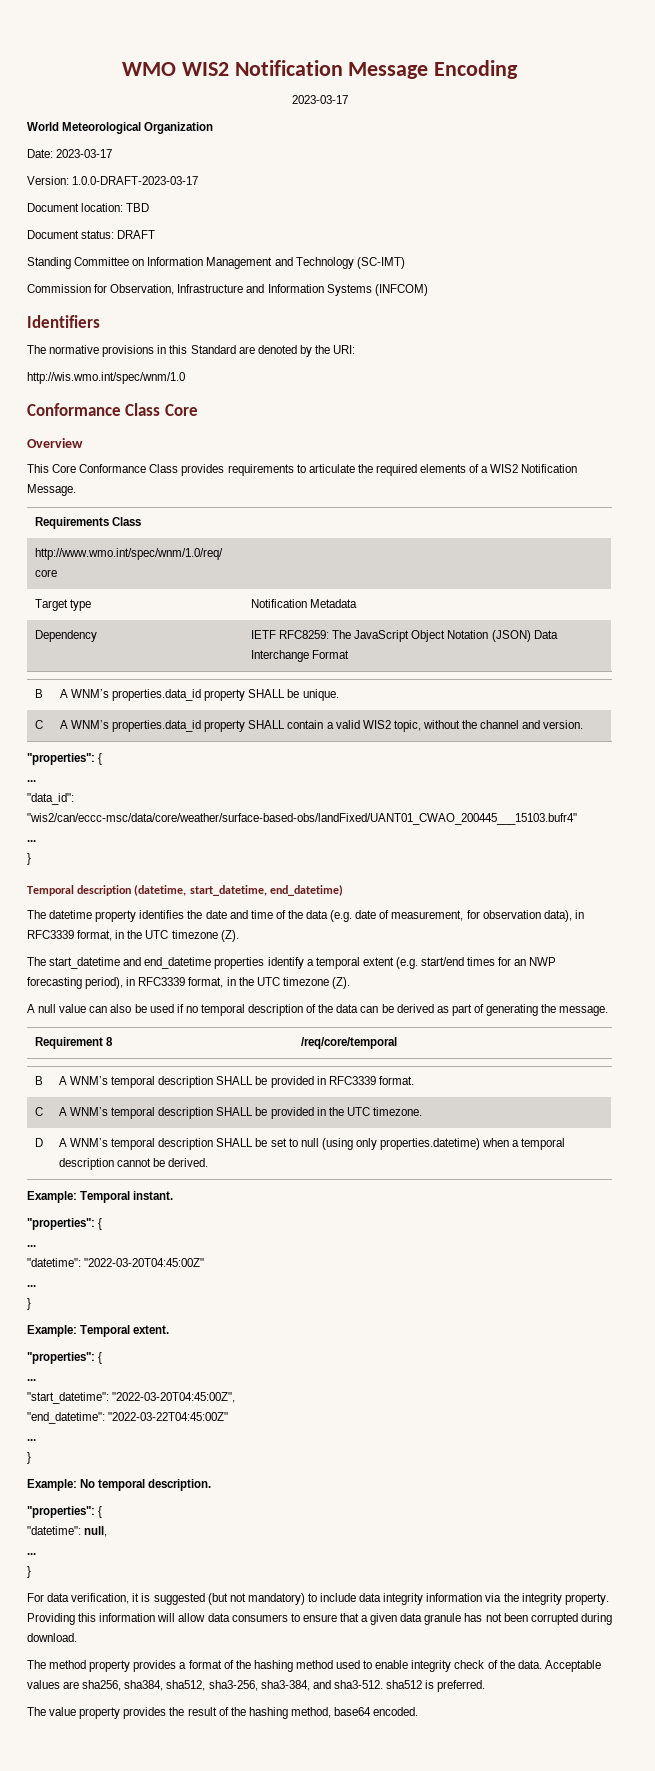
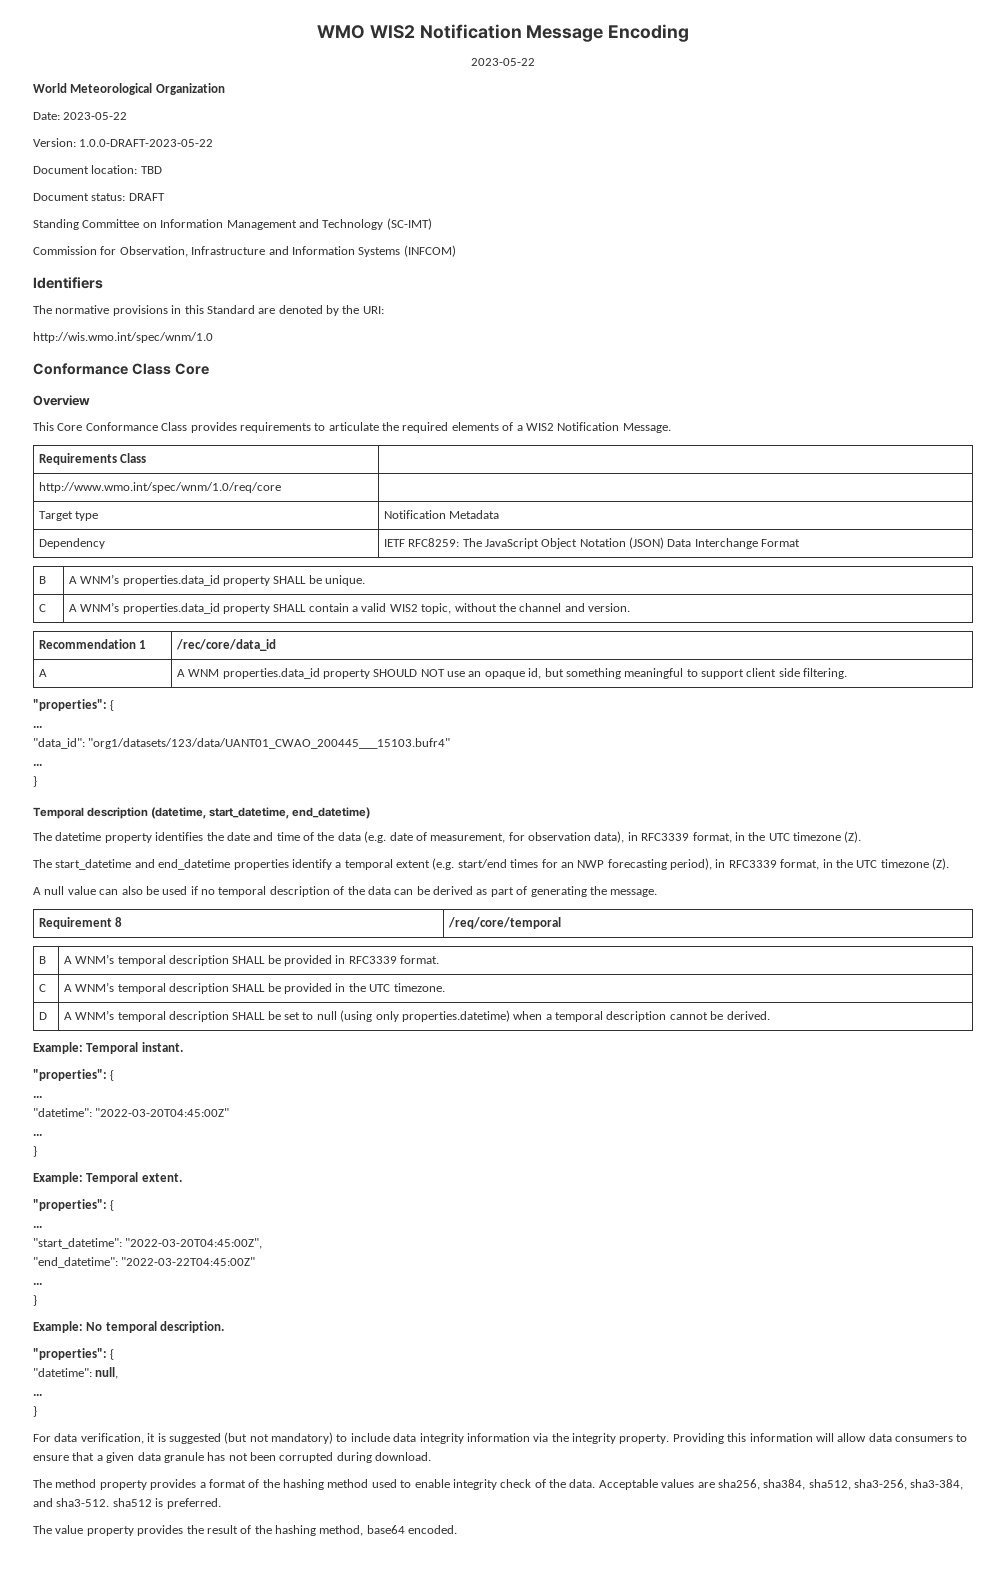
[291,95,348,104] 2023-03-17 -> [471,58,535,66] 2023-05-22
[56,149,113,158] 2023-03-17 -> [63,112,128,120] 2023-05-22
[72,176,199,185] 1.0.0-DRAFT-2023-03-17 -> [79,139,214,147] 1.0.0-DRAFT-2023-05-22
(584, 724) none -> [38,639,147,649] [175,639,276,651] [38,669,47,677] [176,668,848,679] // Recommendation 1 | /rec/core/data_id // A | A WNM properties.data_id property SHOULD NOT use an opaque id, but something meaningful to support client side filtering.
[27,813,577,825] "wis2/can/eccc-msc/data/core/weather/surface-based-obs/landFixed/UANT01_CWAO_200445___15103.bufr4" -> [88,738,451,749] "org1/datasets/123/data/UANT01_CWAO_200445___15103.bufr4"

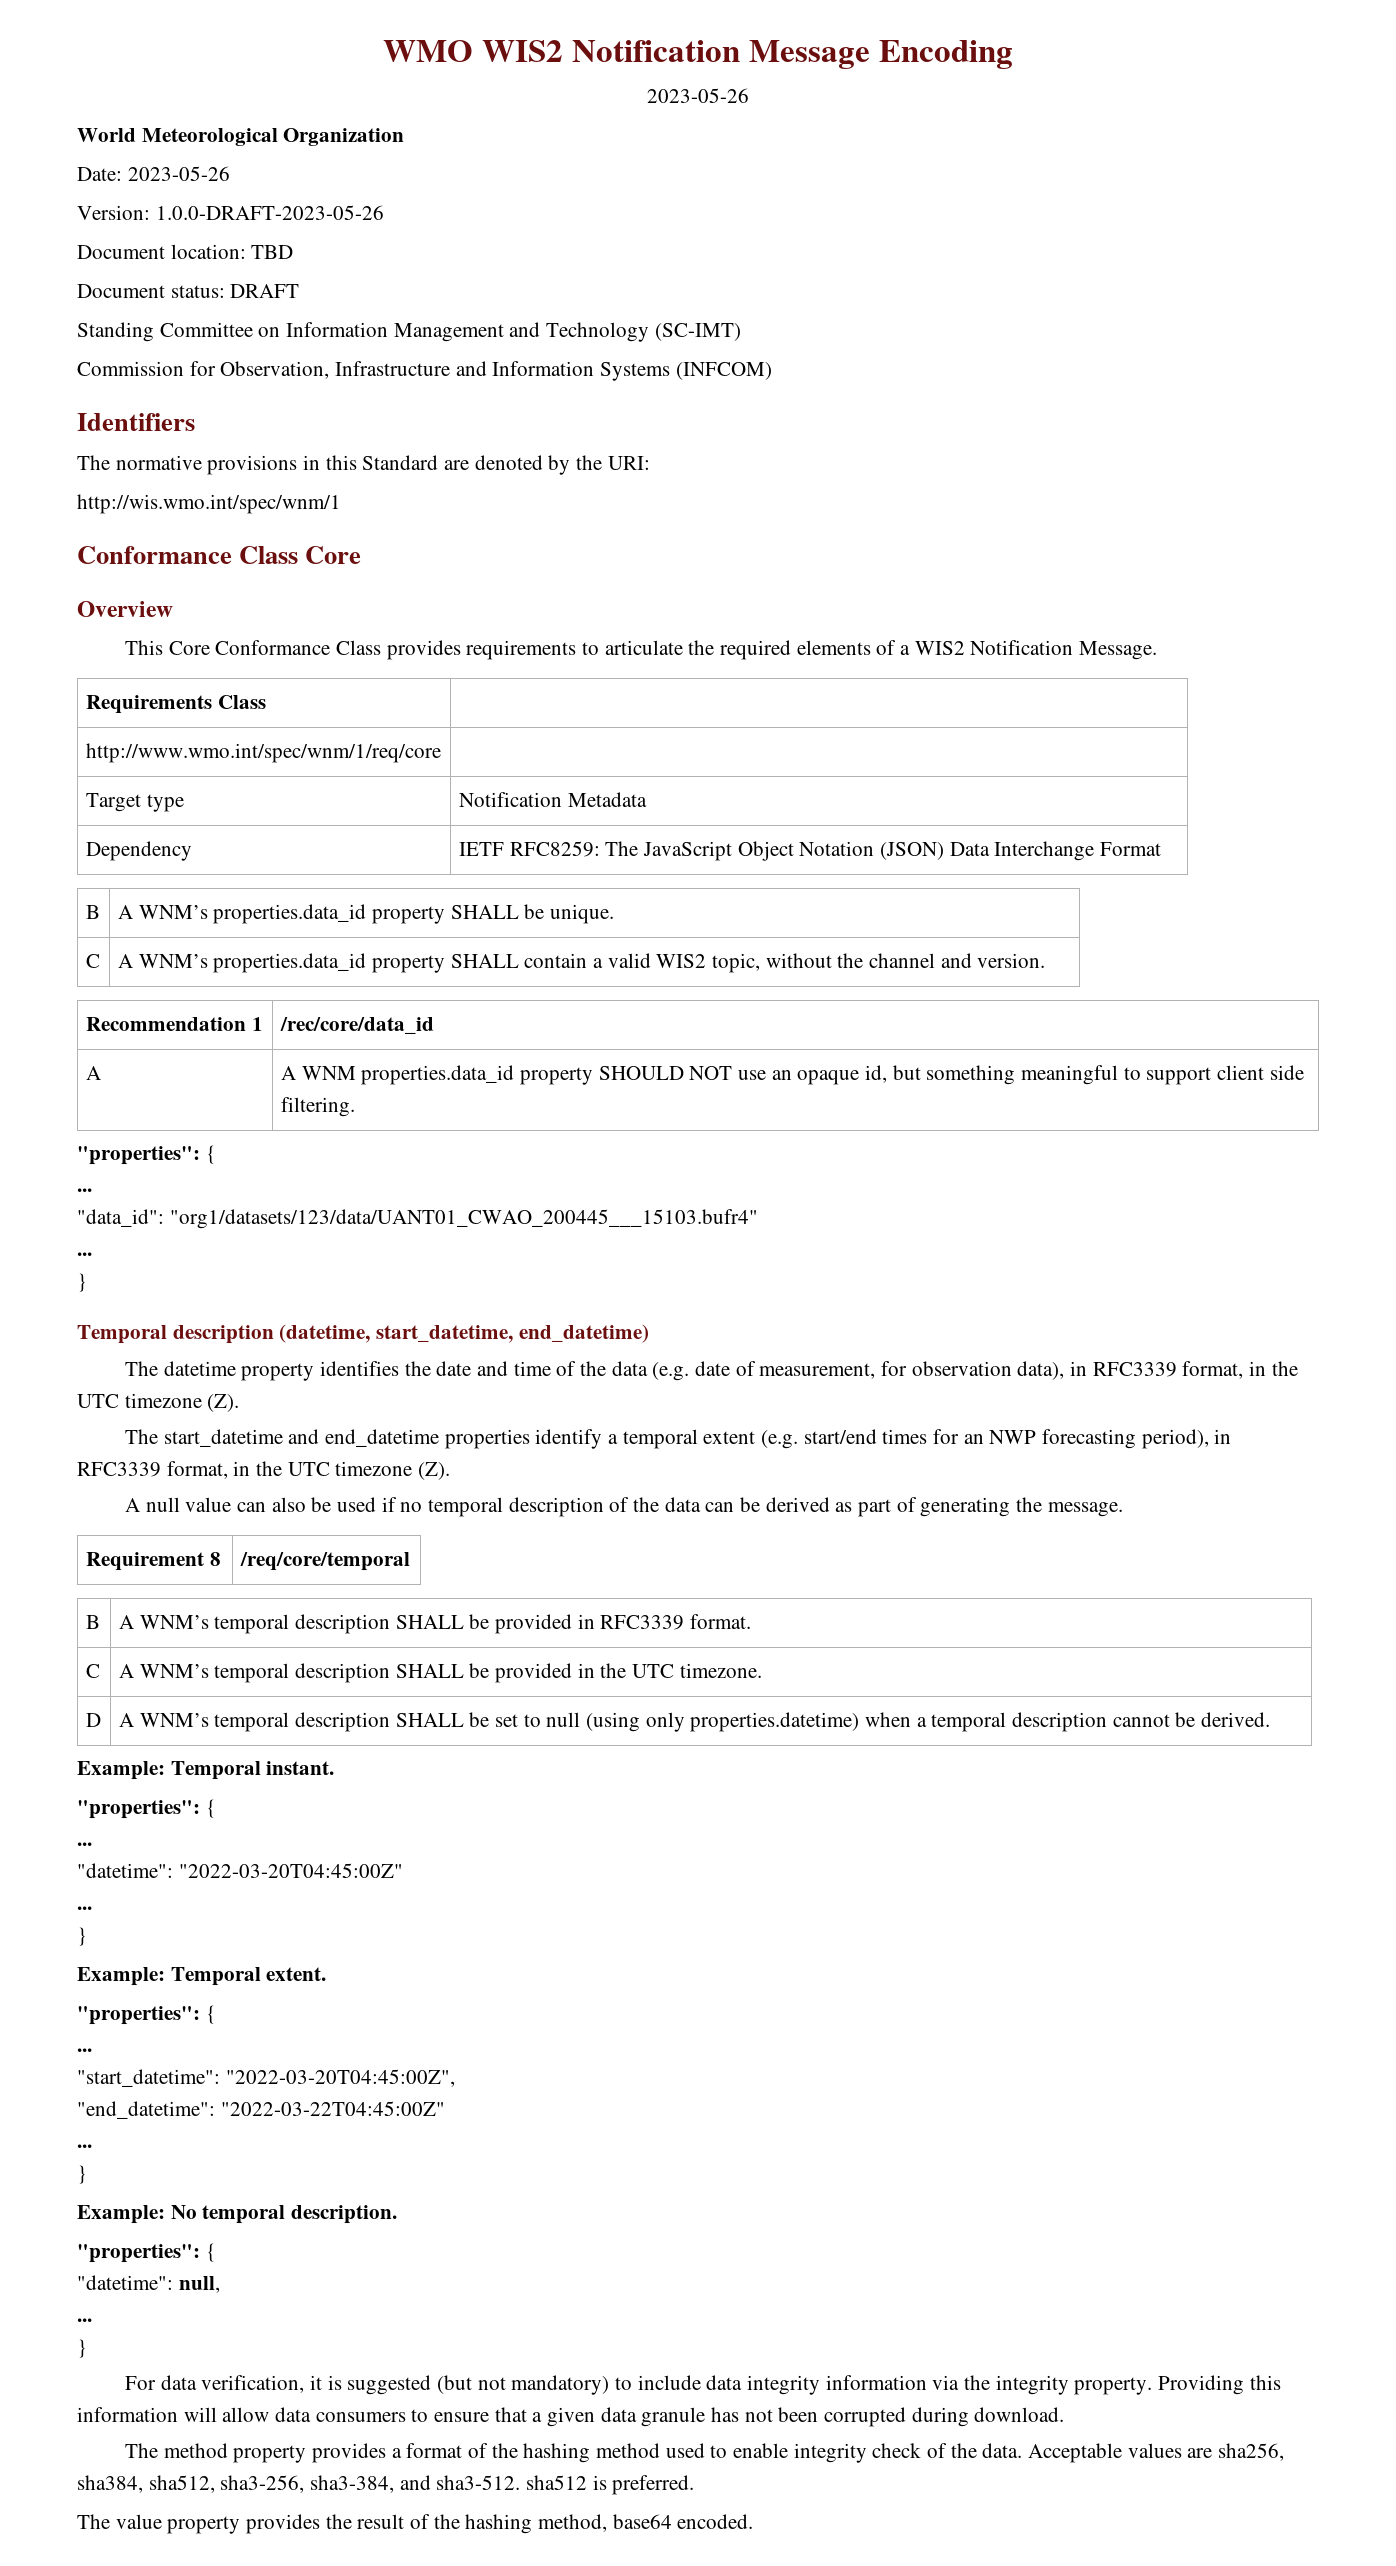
[471,58,535,66] 2023-05-22 -> [647,88,749,103] 2023-05-26
[63,112,128,120] 2023-05-22 -> [127,166,230,181] 2023-05-26
[79,139,214,147] 1.0.0-DRAFT-2023-05-22 -> [155,205,384,220] 1.0.0-DRAFT-2023-05-26
[33,332,213,343] http://wis.wmo.int/spec/wnm/1.0 -> [77,494,341,514] http://wis.wmo.int/spec/wnm/1
[38,482,281,493] http://www.wmo.int/spec/wnm/1.0/req/core -> [85,743,441,763] http://www.wmo.int/spec/wnm/1/req/core

